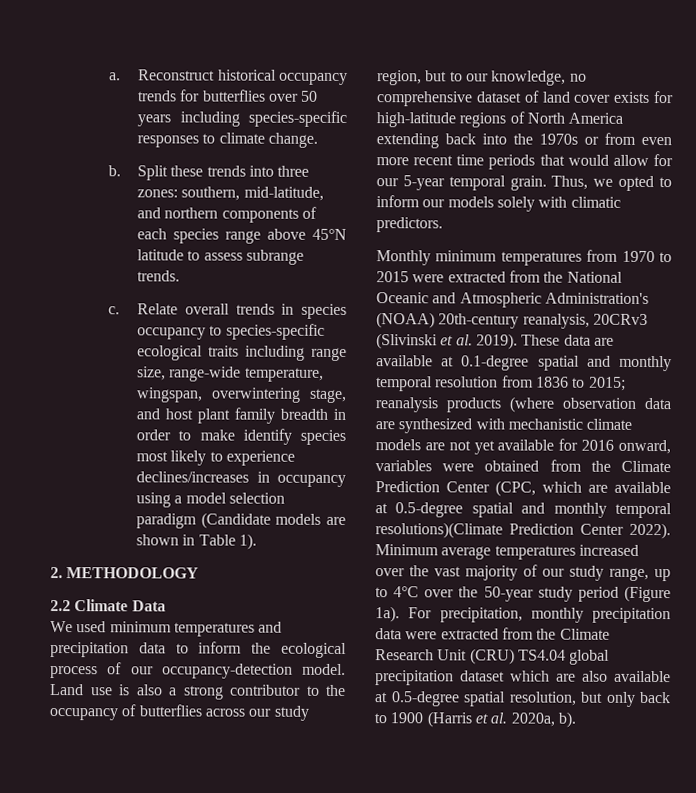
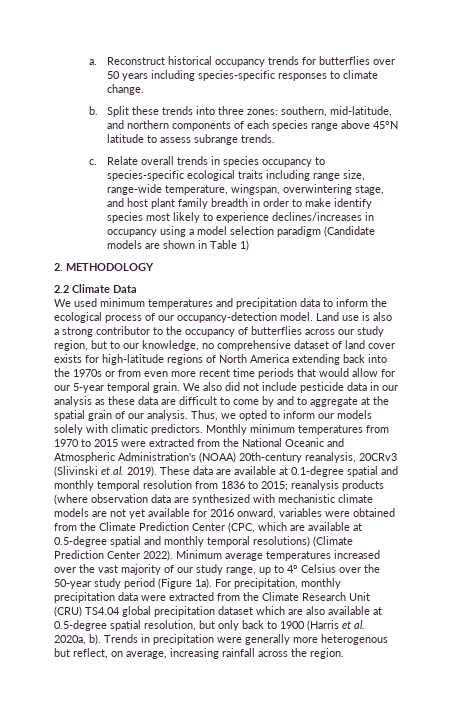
[238,533,257,550] 1). -> [239,240,249,251] 1)
(547, 183) none -> [183,382,398,393] [54,396,389,407] [54,410,188,421] We also did not include pesticide data in our analysis as these data are difficult to come by and to aggregate at the spatial grain of our analysis.
(443, 225) // -> (203, 429) none
[375,522,503,539] resolutions)(Climate -> [253,536,353,547] resolutions) (Climate
[393,586,420,598] 4°C -> [287,564,336,573] 4° Celsius
(576, 719) none -> [104,634,388,645] [54,648,344,659] Trends in precipitation were generally more heterogenous but reflect, on average, increasing rainfall across the region.

